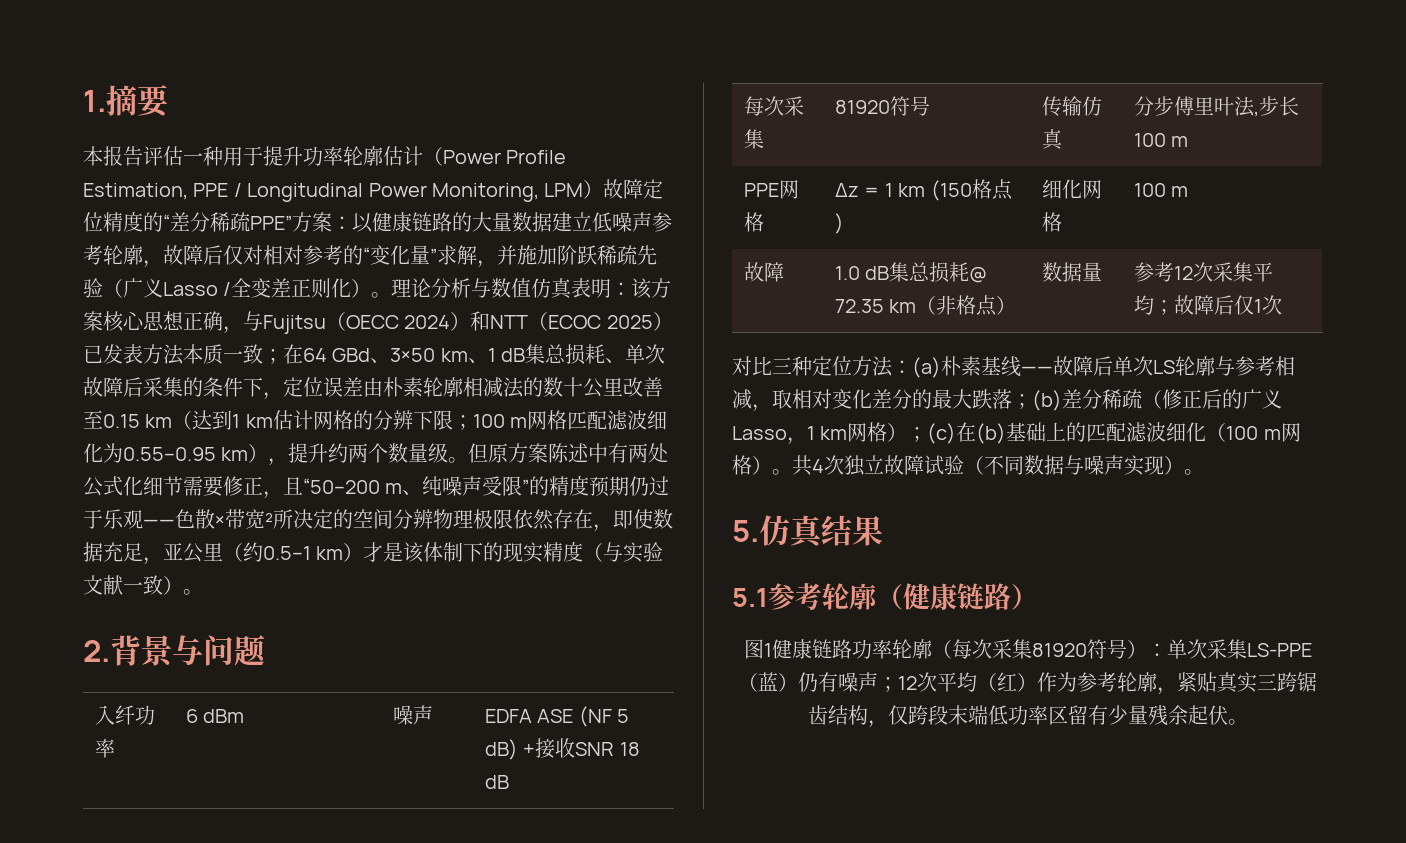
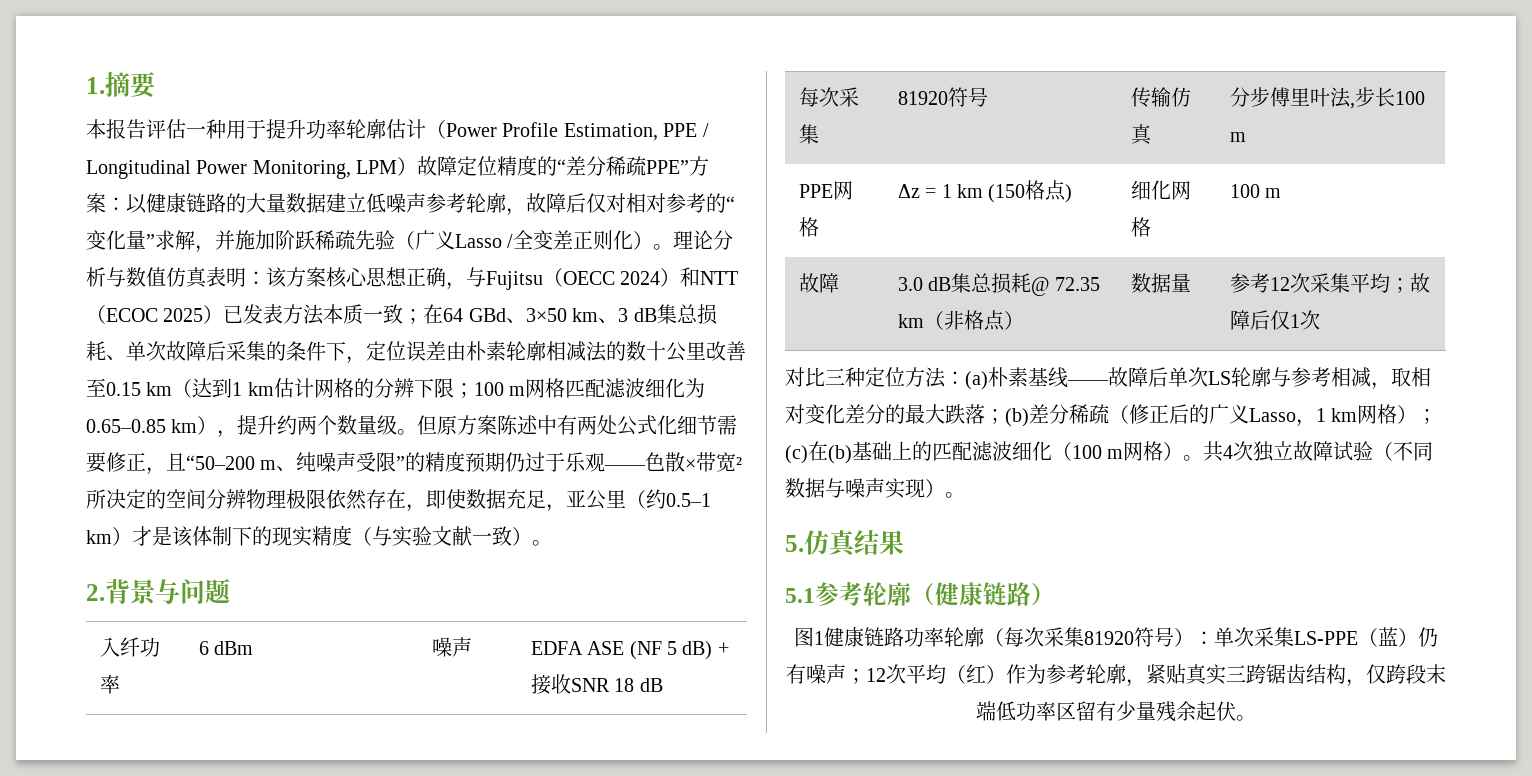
[487,348,496,362] 1 -> [618,308,629,322] 3
[123,447,216,461] 0.55–0.95 -> [86,419,166,433] 0.65–0.85
[835,266,861,280] 1.0 -> [897,277,923,291] 3.0

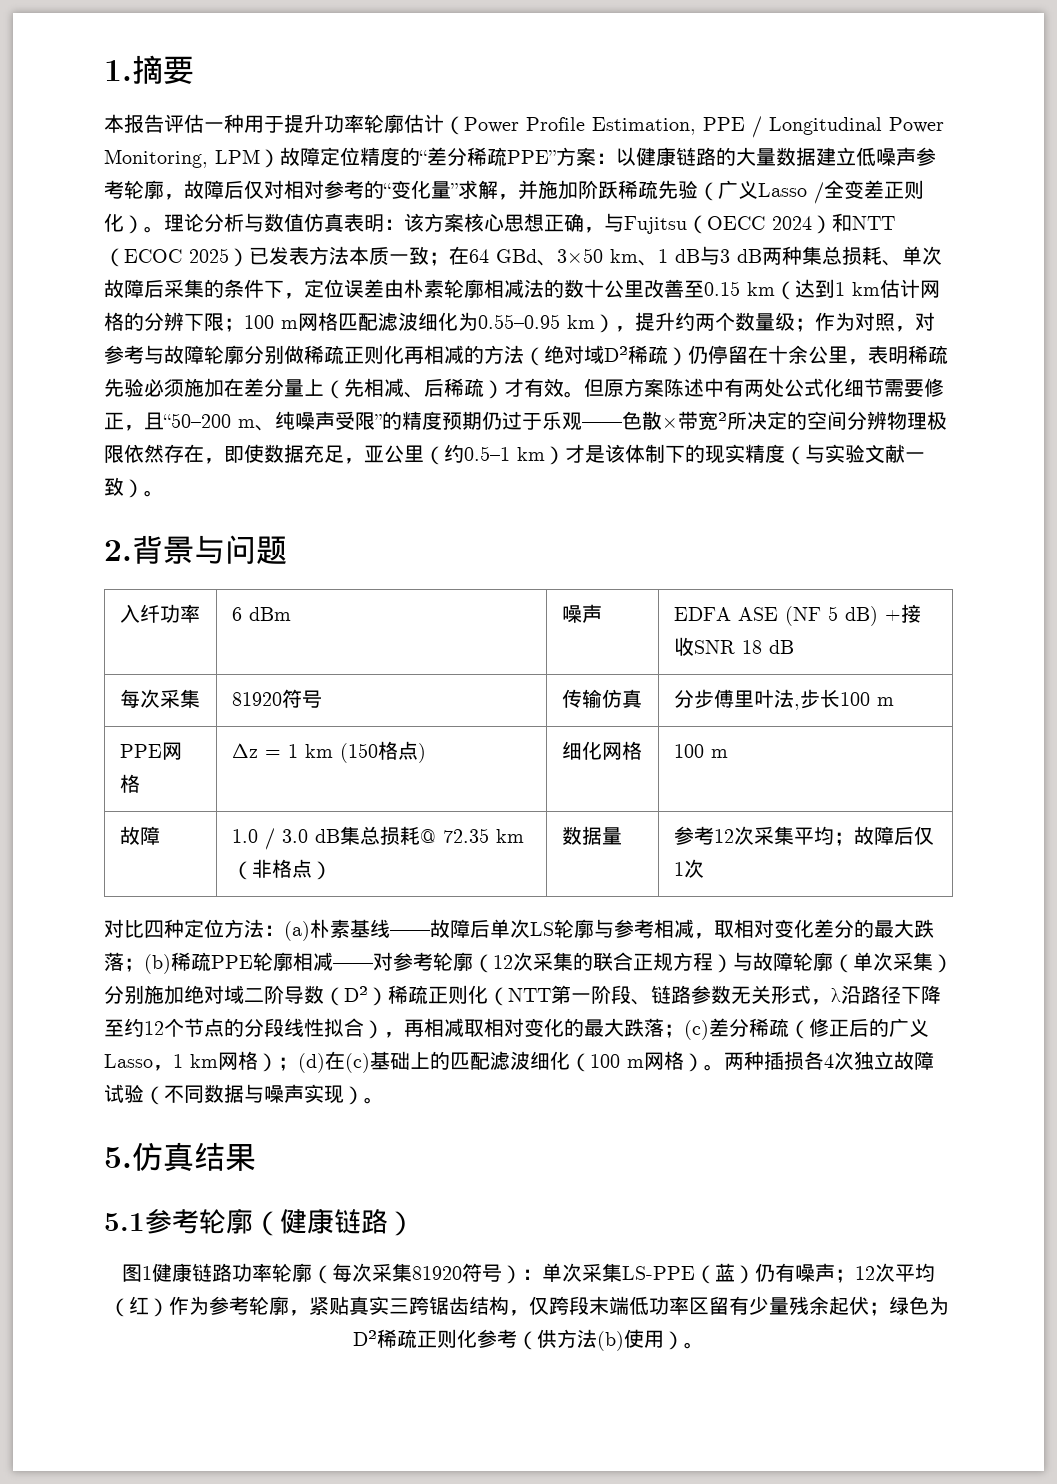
(619, 320) none -> [658,246,720,265] 1 dB与
(657, 315) none -> [762,246,802,265] 两种
[86,419,166,433] 0.65–0.85 -> [478,314,560,329] 0.55–0.95
(398, 425) none -> [795,312,935,332] [104,345,948,366] [104,378,564,399] ；作为对照，对参考与故障轮廓分别做稀疏正则化再相减的方法（绝对域D²稀疏）仍停留在十余公里，表明稀疏先验必须施加在差分量上（先相减、后稀疏）才有效
(839, 283) none -> [231,828,275,850] 1.0 /
[825,368,845,385] 三 -> [144,920,164,938] 四
(1029, 417) none -> [171,952,953,973] [104,985,941,1006] [104,1018,709,1040] 稀疏PPE轮廓相减——对参考轮廓（12次采集的联合正规方程）与故障轮廓（单次采集）分别施加绝对域二阶导数（D²）稀疏正则化（NTT第一阶段、链路参数无关形式，λ沿路径下降至约12个节点的分段线性拟合），再相减取相对变化的最大跌落；(c)
[785,441,852,464] (c)在(b) -> [298,1051,370,1073] (d)在(c)
[1203,441,1224,462] 共 -> [724,1051,824,1070] 两种插损各
(1236, 711) none -> [868,1296,949,1316] [353,1329,684,1351] ；绿色为D²稀疏正则化参考（供方法(b)使用）

